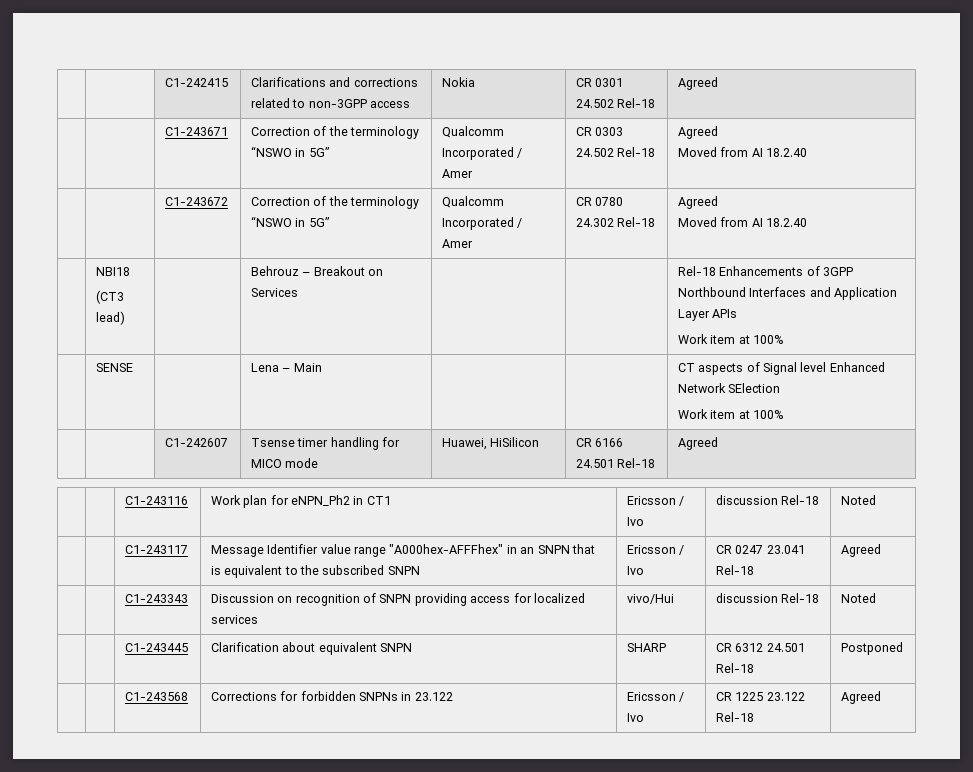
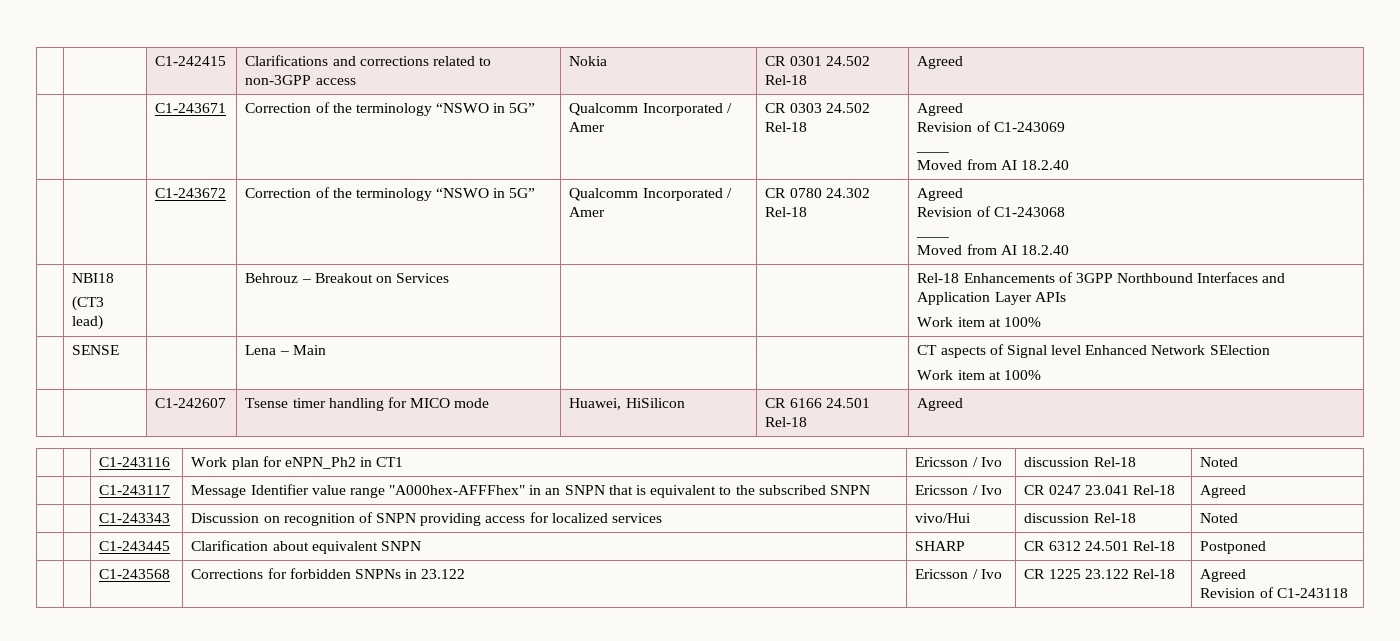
(718, 132) none -> [917,121,1065,132] [916,151,950,153] // Revision of C1-243069 // ____
(718, 202) none -> [917,206,1065,217] [916,236,950,238] // Revision of C1-243068 // ____
(881, 697) none -> [1200,587,1348,598] // Revision of C1-243118

